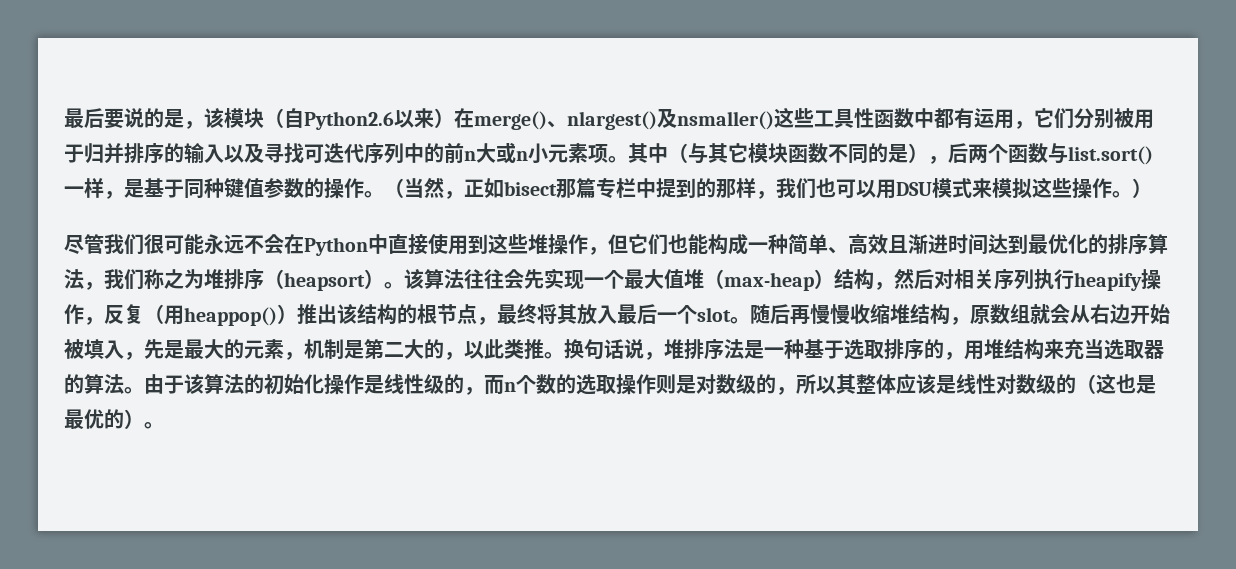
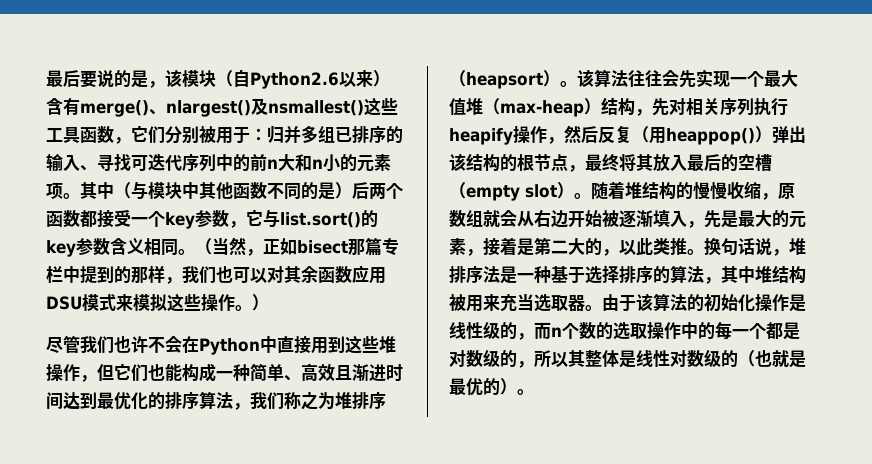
[454,108,474,128] 在 -> [46,98,80,115] 含有
[677,111,774,130] nsmaller() -> [268,100,364,116] nsmallest()
[854,108,1014,129] 性函数中都有运用 -> [80,126,114,143] 函数
[84,143,124,164] 归并 -> [250,125,352,144] ：归并多组已
[224,143,264,163] 以及 -> [80,165,97,171] 、
[496,142,548,164] 或n小 -> [295,154,357,172] 和n小的
[708,143,788,163] 其它模块 -> [148,182,233,200] 模块中其他
[928,156,948,164] ， -> (352, 190) none
[1048,143,1153,165] [64,178,364,199] 与list.sort()一样，是基于同种键值参数的操作 -> [80,209,378,229] [46,238,178,257] 都接受一个key参数，它与list.sort()的key参数含义相同
(876, 189) none -> [267,265,369,284] 对其余函数应
[144,234,244,254] 很可能永远 -> [114,336,148,353] 也许
[428,234,448,254] 使 -> (311, 345) none
[894,268,934,289] 然后 -> [652,98,669,116] 先
(104, 321) none -> [564,125,598,143] 然后
[297,304,317,324] 推 -> [772,126,789,143] 弹
[657,304,810,324] 一个slot。随后再 -> [721,154,772,171] [449,181,693,201] 的空槽（empty slot）。随着堆结构的
[890,304,950,325] 堆结构 -> (761, 190) none
(84, 349) none -> [619,210,653,228] 逐渐
[304,339,344,359] 机制 -> [483,237,517,256] 接着
[864,339,1044,360] 取排序的，用堆结构 -> [602,265,806,284] [449,294,483,312] 择排序的算法，其中堆结构被用
[64,374,124,394] 的算法 -> (585, 303) none
[656,374,676,394] 则 -> [681,321,783,340] 中的每一个都
[896,373,936,395] 应该 -> (619, 358) none
[1096,373,1136,394] 这也 -> [755,350,789,368] 也就

